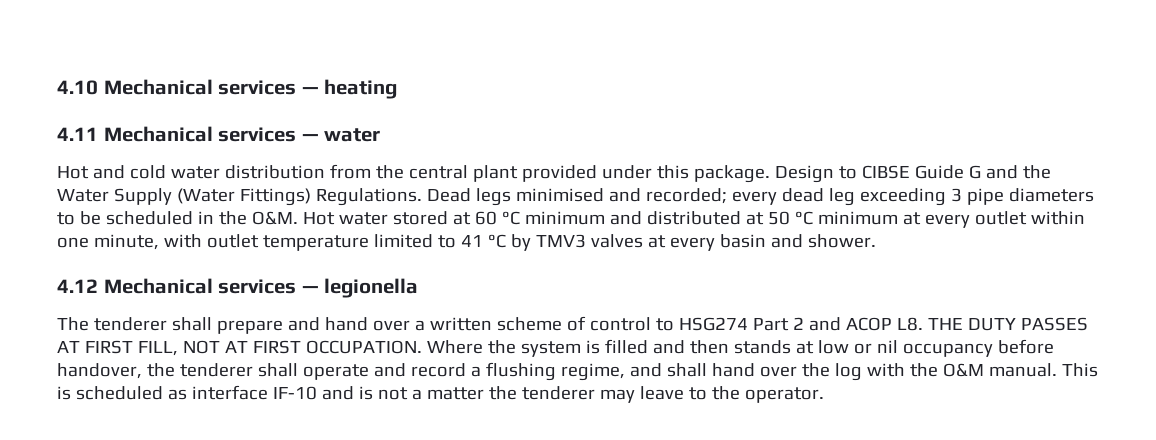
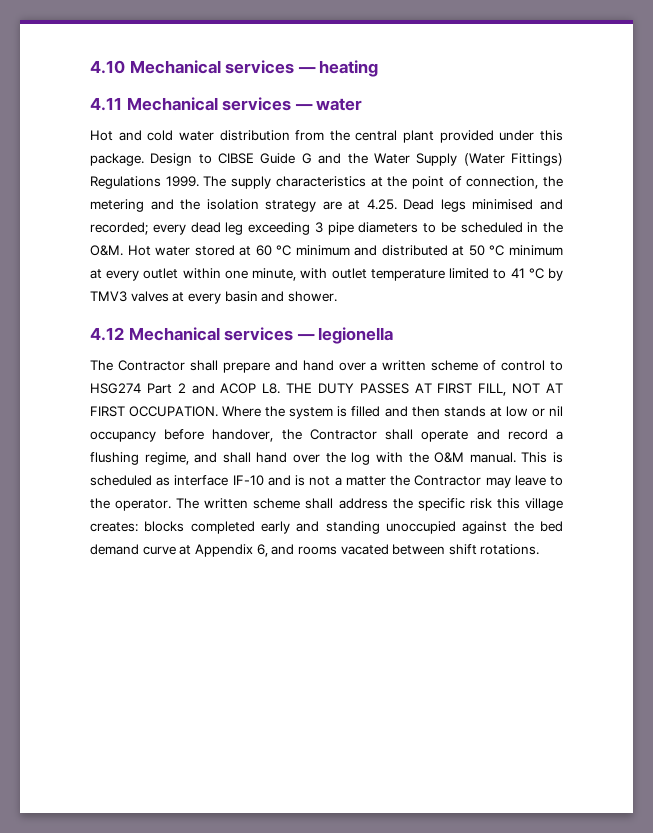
[315,188,422,206] Regulations. -> [90,176,563,189] [90,199,397,212] Regulations 1999. The supply characteristics at the point of connection, the metering and the isolation strategy are at 4.25.
[93,317,167,331] tenderer -> [117,360,185,371] Contractor
[179,363,253,377] tenderer -> [309,429,377,440] Contractor
[521,386,595,400] tenderer -> [414,475,482,486] Contractor
(824, 395) none -> [176,498,563,511] [90,521,563,534] [90,544,540,557] The written scheme shall address the specific risk this village creates: blocks completed early and standing unoccupied against the bed demand curve at Appendix 6, and rooms vacated between shift rotations.

